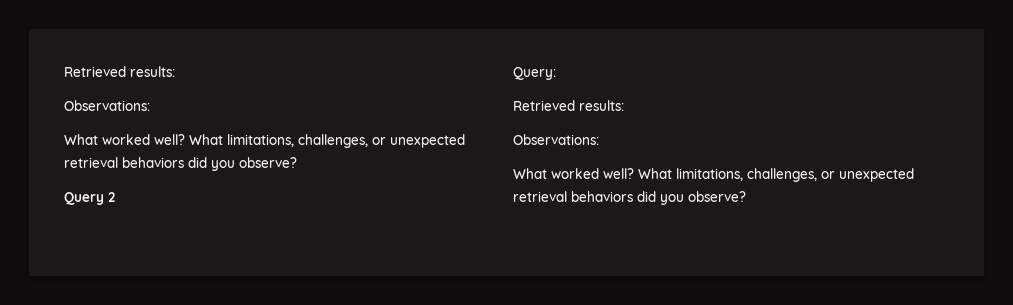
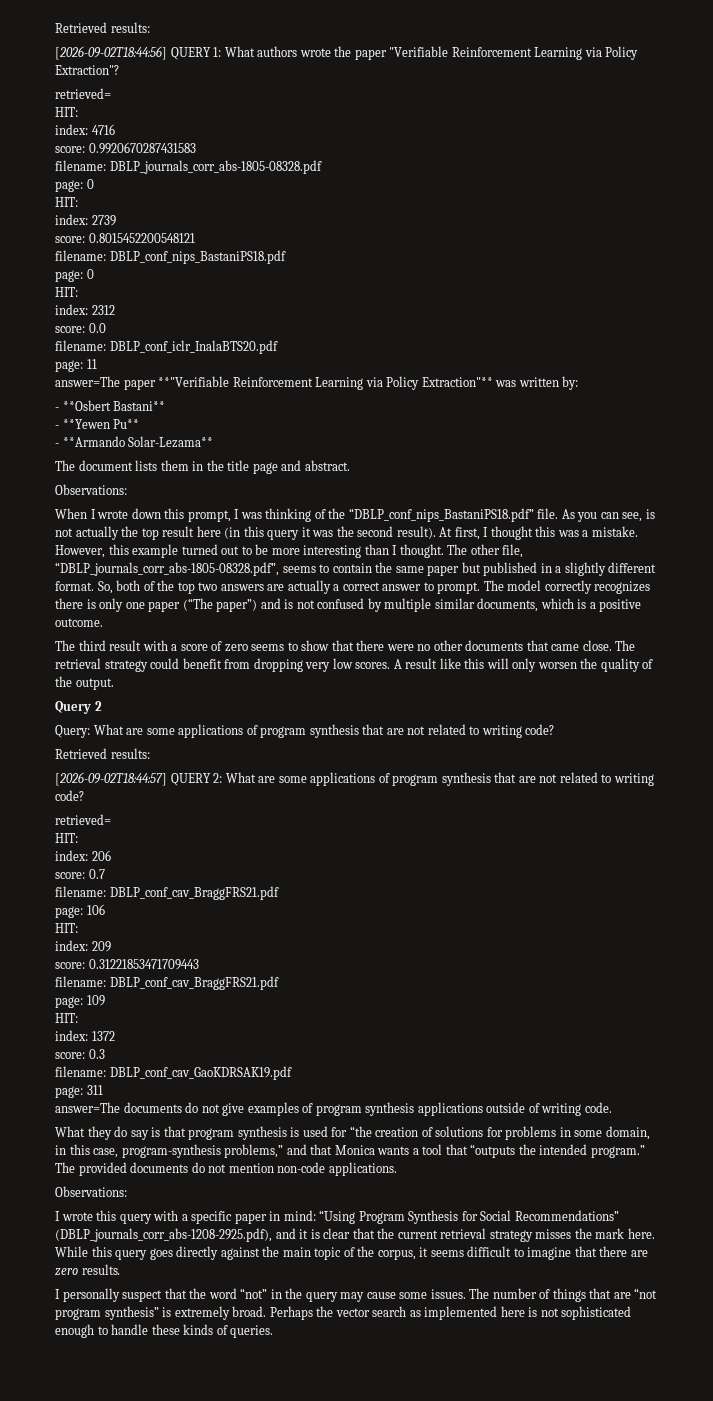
[64,66,175,77] [64,100,150,111] [64,134,465,148] [64,157,297,171] [64,192,115,205] [513,67,556,80] [513,100,624,111] [513,134,599,145] [513,168,914,182] [513,191,746,205] Retrieved results: // Observations: // What worked well? What limitations, challenges, or unexpected retrieval behaviors did you observe? // Query 2 // Query: // Retrieved results: // Observations: // What worked well? What limitations, challenges, or unexpected retrieval behaviors did you observe? -> [55,22,150,33] [55,46,639,60] [55,65,119,75] [55,88,111,99] [55,107,78,117] [55,124,115,135] [55,142,196,154] [55,160,322,174] [55,179,94,192] [55,197,78,207] [55,214,116,226] [55,233,195,243] [55,250,286,264] [55,269,94,282] [55,287,78,297] [55,304,115,315] [55,323,106,333] [55,340,278,354] [55,359,97,372] [55,376,579,390] [55,400,166,411] [55,419,140,429] [55,436,214,448] [55,460,350,474] [55,484,127,495] [55,508,655,522] [55,526,638,540] [55,544,524,558] [55,562,657,576] [55,580,651,594] [55,598,642,612] [55,618,103,627] [55,640,636,652] [55,658,654,672] [55,676,114,690] [55,701,102,714] [55,724,555,738] [55,748,150,759] [55,772,654,786] [55,790,84,801] [55,814,111,825] [55,833,78,843] [55,850,111,861] [55,869,105,879] [55,886,279,900] [55,904,105,918] [55,923,78,933] [55,940,111,952] [55,959,199,970] [55,976,279,990] [55,995,105,1008] [55,1013,78,1023] [55,1030,115,1041] [55,1049,105,1059] [55,1066,292,1080] [55,1085,103,1098] [55,1102,612,1116] [55,1126,650,1140] [55,1144,645,1158] [55,1162,397,1176] [55,1186,127,1197] [55,1210,619,1224] [55,1228,655,1242] [55,1246,648,1260] [55,1264,120,1276] [55,1288,658,1302] [55,1306,632,1320] [55,1324,274,1338] Retrieved results: // [2026-09-02T18:44:56] QUERY 1: What authors wrote the paper "Verifiable Reinforcement Learning via Policy Extraction"? // retrieved= // HIT: // index: 4716 // score: 0.9920670287431583 // filename: DBLP_journals_corr_abs-1805-08328.pdf // page: 0 // HIT: // index: 2739 // score: 0.8015452200548121 // filename: DBLP_conf_nips_BastaniPS18.pdf // page: 0 // HIT: // index: 2312 // score: 0.0 // filename: DBLP_conf_iclr_InalaBTS20.pdf // page: 11 // answer=The paper **"Verifiable Reinforcement Learning via Policy Extraction"** was written by: // - **Osbert Bastani** // - **Yewen Pu** // - **Armando Solar-Lezama** // The document lists them in the title page and abstract. // Observations: // When I wrote down this prompt, I was thinking of the “DBLP_conf_nips_BastaniPS18.pdf” file. As you can see, is not actually the top result here (in this query it was the second result). At first, I thought this was a mistake. However, this example turned out to be more interesting than I thought. The other file, “DBLP_journals_corr_abs-1805-08328.pdf”, seems to contain the same paper but published in a slightly different format. So, both of the top two answers are actually a correct answer to prompt. The model correctly recognizes there is only one paper (“The paper”) and is not confused by multiple similar documents, which is a positive outcome. // The third result with a score of zero seems to show that there were no other documents that came close. The retrieval strategy could benefit from dropping very low scores. A result like this will only worsen the quality of the output. // Query 2 // Query: What are some applications of program synthesis that are not related to writing code? // Retrieved results: // [2026-09-02T18:44:57] QUERY 2: What are some applications of program synthesis that are not related to writing code? // retrieved= // HIT: // index: 206 // score: 0.7 // filename: DBLP_conf_cav_BraggFRS21.pdf // page: 106 // HIT: // index: 209 // score: 0.31221853471709443 // filename: DBLP_conf_cav_BraggFRS21.pdf // page: 109 // HIT: // index: 1372 // score: 0.3 // filename: DBLP_conf_cav_GaoKDRSAK19.pdf // page: 311 // answer=The documents do not give examples of program synthesis applications outside of writing code. // What they do say is that program synthesis is used for “the creation of solutions for problems in some domain, in this case, program-synthesis problems,” and that Monica wants a tool that “outputs the intended program.” The provided documents do not mention non-code applications. // Observations: // I wrote this query with a specific paper in mind: “Using Program Synthesis for Social Recommendations” (DBLP_journals_corr_abs-1208-2925.pdf), and it is clear that the current retrieval strategy misses the mark here. While this query goes directly against the main topic of the corpus, it seems difficult to imagine that there are zero results. // I personally suspect that the word “not” in the query may cause some issues. The number of things that are “not program synthesis” is extremely broad. Perhaps the vector search as implemented here is not sophisticated enough to handle these kinds of queries.

